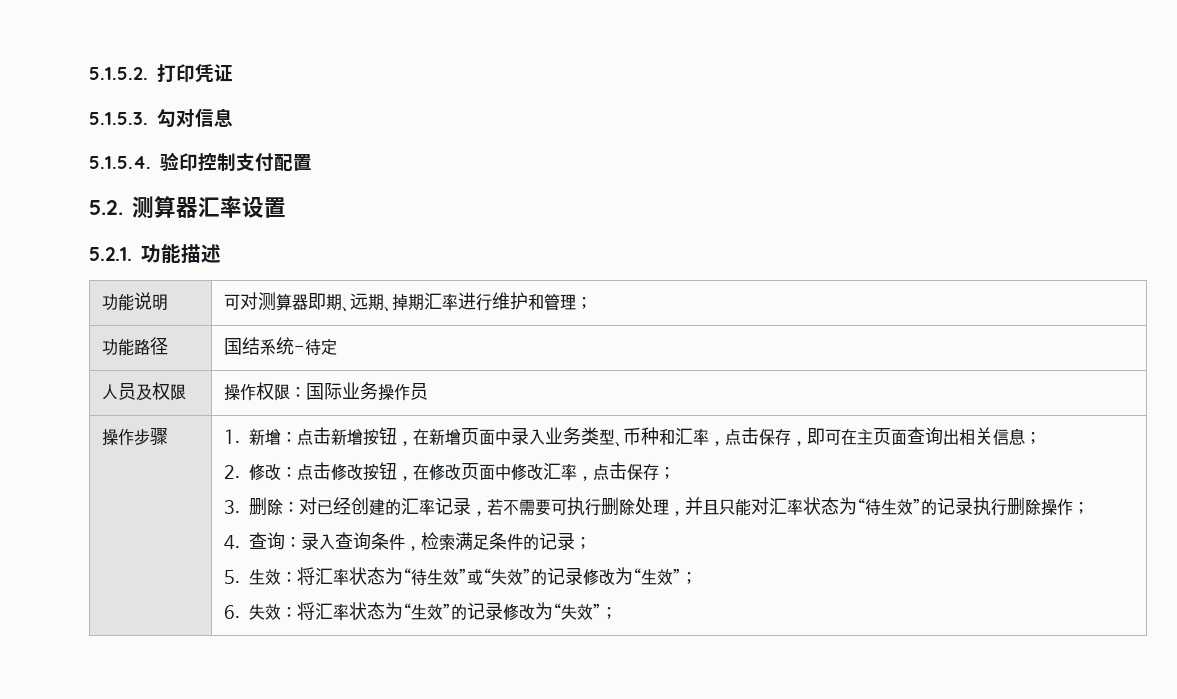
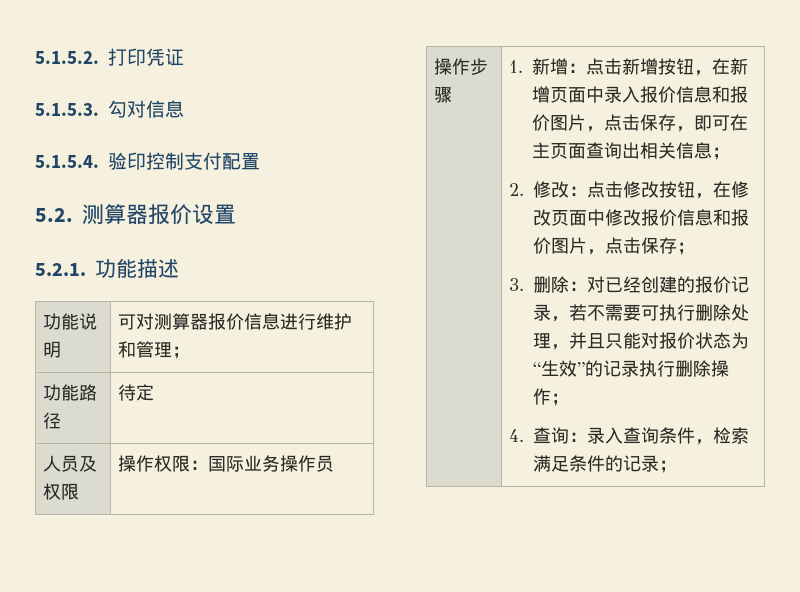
[198,196,242,218] 汇率 -> [148,204,192,225] 报价
[308,292,459,312] 即期、远期、掉期汇率 -> [208,313,281,330] 报价信息
[224,337,306,356] 国结系统- -> (62, 420) none
[545,427,710,447] 业务类型、币种和汇率 -> [640,86,749,103] [532,114,587,131] 报价信息和报价图片
[543,462,578,481] 汇率 -> [641,209,750,226] [533,237,588,254] 报价信息和报价图片
[401,497,436,516] 汇率 -> [695,276,732,293] 报价
[769,497,882,516] 汇率状态为“待 -> [659,332,750,349] [533,362,542,375] 报价状态为“
[224,567,698,586] [224,602,618,621] // 5.生效：将汇率状态为“待生效”或“失效”的记录修改为“生效”； // 6.失效：将汇率状态为“生效”的记录修改为“失效”； -> (678, 466) none

